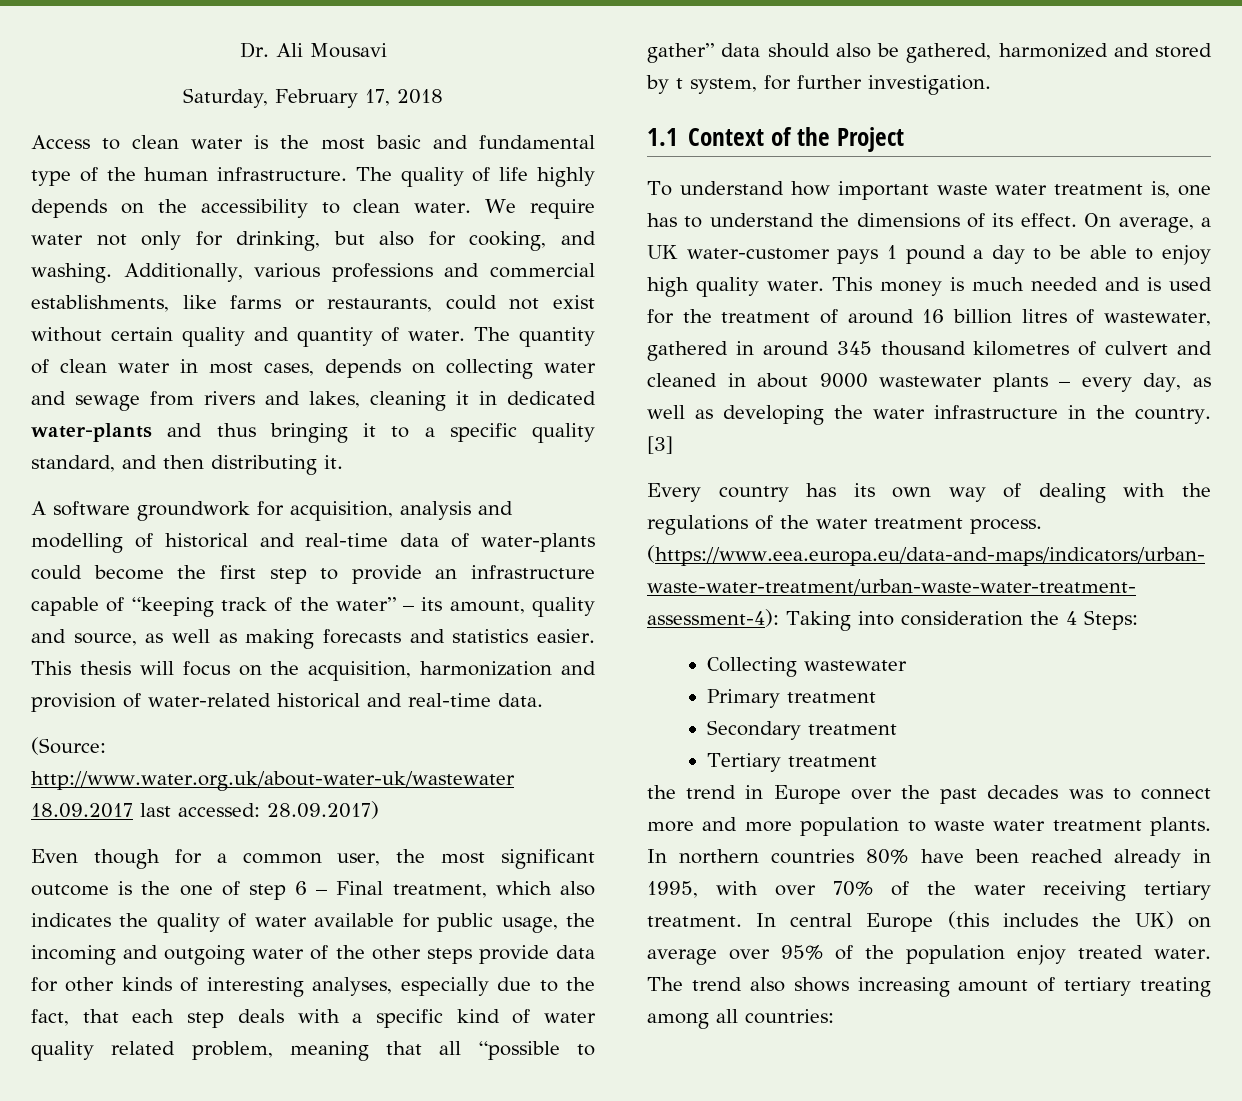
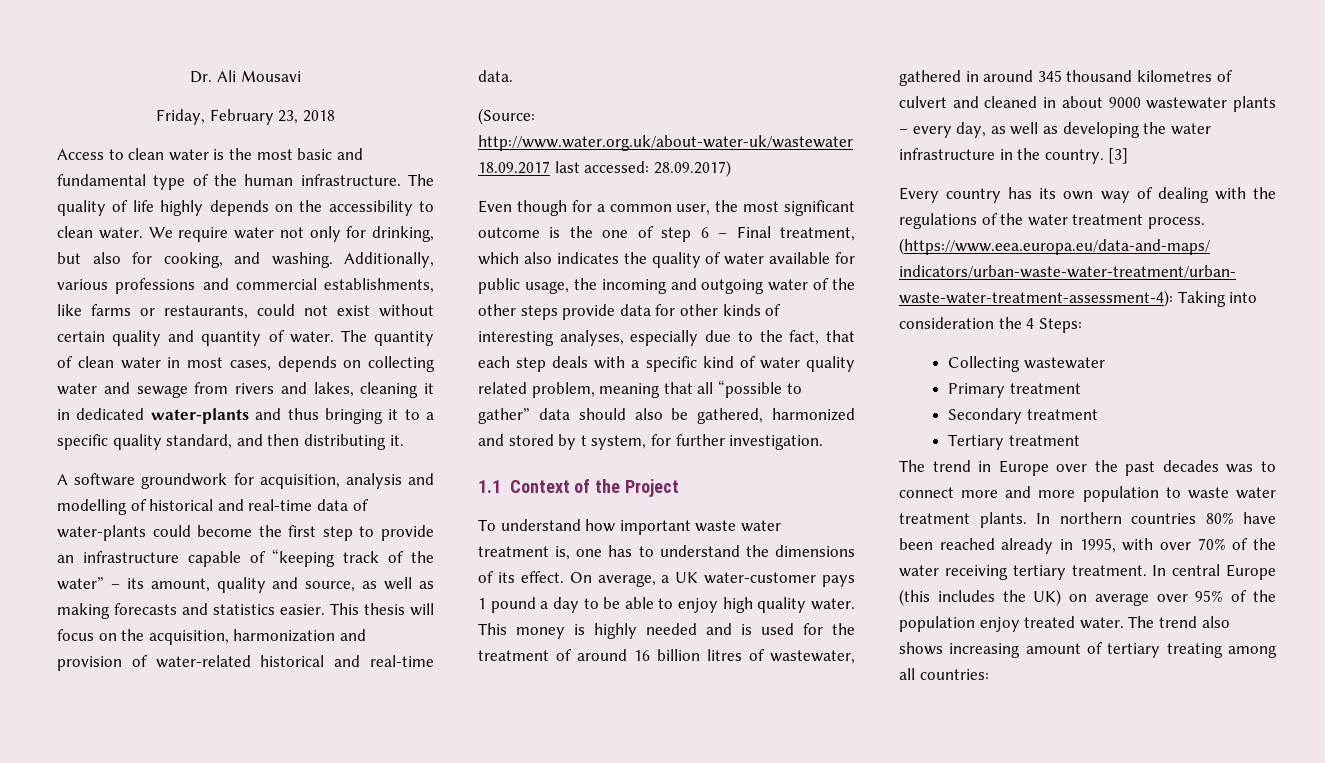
[182,88,391,108] Saturday, February 17, -> [156,109,299,125] Friday, February 23,
[971,277,1024,291] much -> [594,623,637,639] highly
[647,785,676,799] the -> [899,460,925,472] The

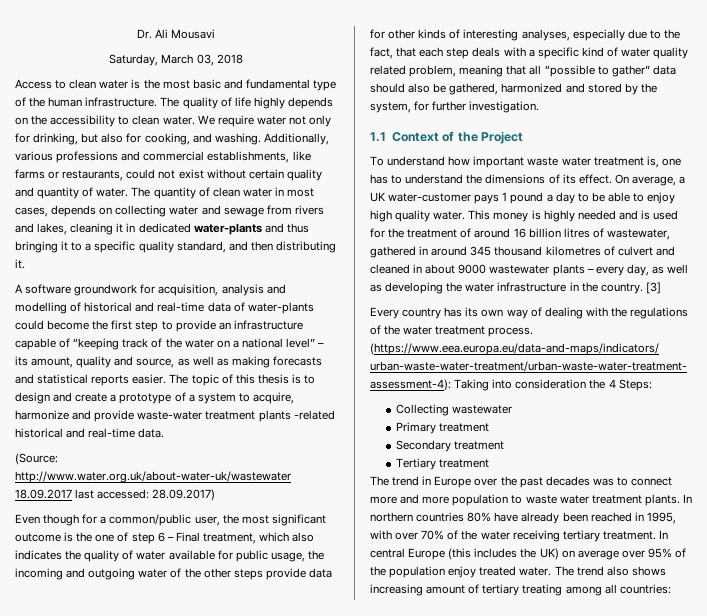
[156,109,299,125] Friday, February 23, -> [109,54,214,66] Saturday, March 03,
[57,577,104,590] water” -> [184,338,316,348] water on a national level”
[213,603,434,616] [57,629,366,645] [57,655,251,671] statistics easier. This thesis will focus on the acquisition, harmonization and provision of water-related -> [37,374,316,386] [15,392,294,404] [15,410,335,422] statistical reports easier. The topic of this thesis is to design and create a prototype of a system to acquire, harmonize and provide waste-water treatment plants -related
[609,204,672,212] common -> [109,514,192,526] common/public
[580,435,587,446] t -> [640,83,657,93] the
(1276, 518) none -> [521,512,560,524] already
[1001,538,1054,554] already -> (632, 517) none

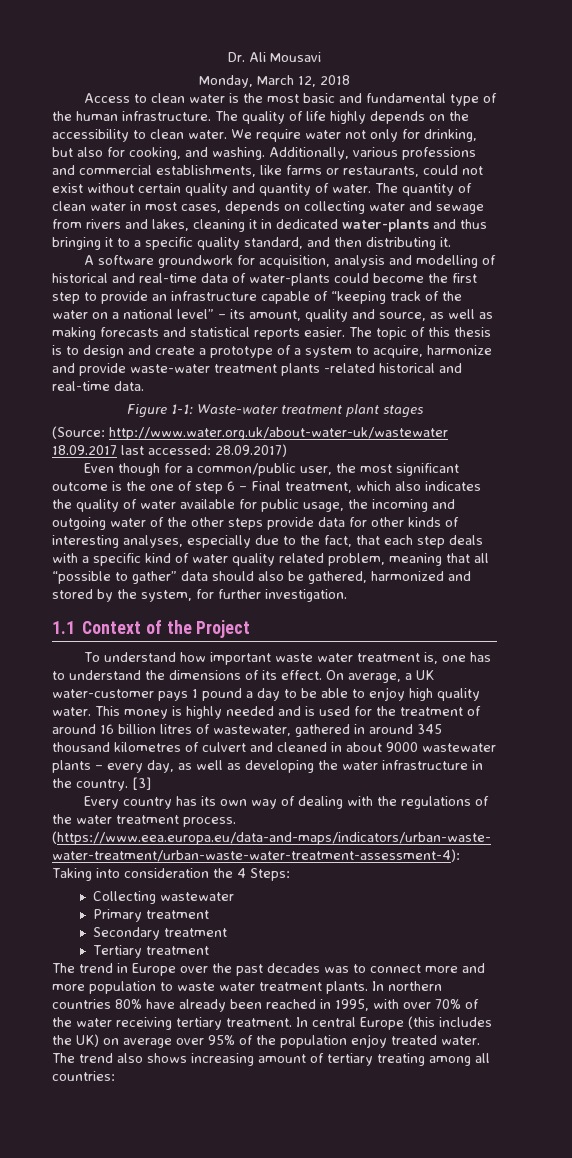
[109,54,214,66] Saturday, March 03, -> [199,75,316,88] Monday, March 12,
(165, 433) none -> [126,404,423,418] // Figure 1-1: Waste-water treatment plant stages

